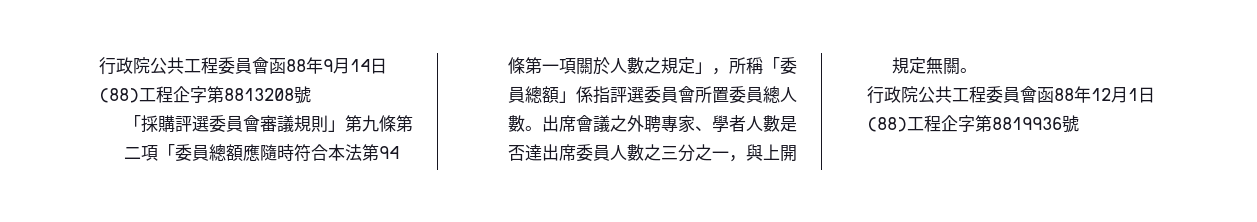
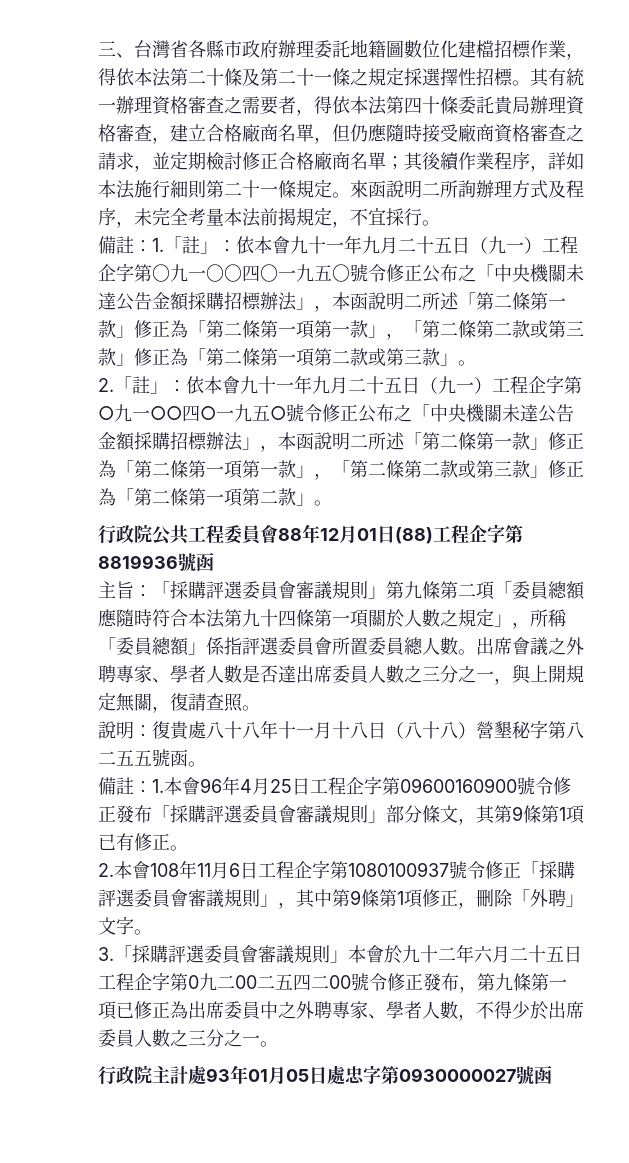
[98,57,387,75] [98,86,311,104] 行政院公共工程委員會函88年9月14日(88)工程企字第8813208號 // -> [97,40,584,60] [97,67,584,87] [97,96,585,116] [97,124,584,144] [97,151,584,172] [97,179,584,199] [97,207,440,228] [97,235,578,254] [97,263,584,283] [97,292,566,312] [97,320,584,340] [97,348,476,367] [97,375,582,394] [97,404,574,423] [97,432,584,452] [97,460,584,480] [97,488,332,507] [97,524,523,545] [97,552,214,571] [97,581,152,599] 三、台灣省各縣市政府辦理委託地籍圖數位化建檔招標作業，得依本法第二十條及第二十一條之規定採選擇性招標。其有統一辦理資格審查之需要者，得依本法第四十條委託貴局辦理資格審查，建立合格廠商名單，但仍應隨時接受廠商資格審查之請求，並定期檢討修正合格廠商名單；其後續作業程序，詳如本法施行細則第二十一條規定。來函說明二所詢辦理方式及程序，未完全考量本法前揭規定，不宜採行。 // 備註：1.「註」：依本會九十一年九月二十五日（九一）工程企字第〇九一〇〇四〇一九五〇號令修正公布之「中央機關未達公告金額採購招標辦法」，本函說明二所述「第二條第一款」修正為「第二條第一項第一款」，「第二條第二款或第三款」修正為「第二條第一項第二款或第三款」。 // 2.「註」：依本會九十一年九月二十五日（九一）工程企字第○九一○○四○一九五○號令修正公布之「中央機關未達公告金額採購招標辦法」，本函說明二所述「第二條第一款」修正為「第二條第一項第一款」，「第二條第二款或第三款」修正為「第二條第一項第二款」。 // 行政院公共工程委員會88年12月01日(88)工程企字第8819936號函 // 主旨：
[379,146,400,159] 94 -> [241,609,296,627] 九十四
[960,68,978,73] [866,86,1155,104] [866,115,1079,133] 。 // 行政院公共工程委員會函88年12月1日(88)工程企字第8819936號 -> [151,693,260,713] [97,720,584,740] [97,749,206,767] [97,776,571,795] [97,805,584,825] [97,833,188,851] [97,860,575,879] [97,889,584,909] [97,916,152,935] [97,944,582,964] [97,972,567,993] [97,1001,584,1021] [97,1029,278,1048] [97,1065,552,1085] ，復請查照。 // 說明：復貴處八十八年十一月十八日（八十八）營墾秘字第八二五五號函。 // 備註：1.本會96年4月25日工程企字第09600160900號令修正發布「採購評選委員會審議規則」部分條文，其第9條第1項已有修正。 // 2.本會108年11月6日工程企字第1080100937號令修正「採購評選委員會審議規則」，其中第9條第1項修正，刪除「外聘」文字。 // 3.「採購評選委員會審議規則」本會於九十二年六月二十五日工程企字第0九二00二五四二00號令修正發布，第九條第一項已修正為出席委員中之外聘專家、學者人數，不得少於出席委員人數之三分之一。 // 行政院主計處93年01月05日處忠字第0930000027號函

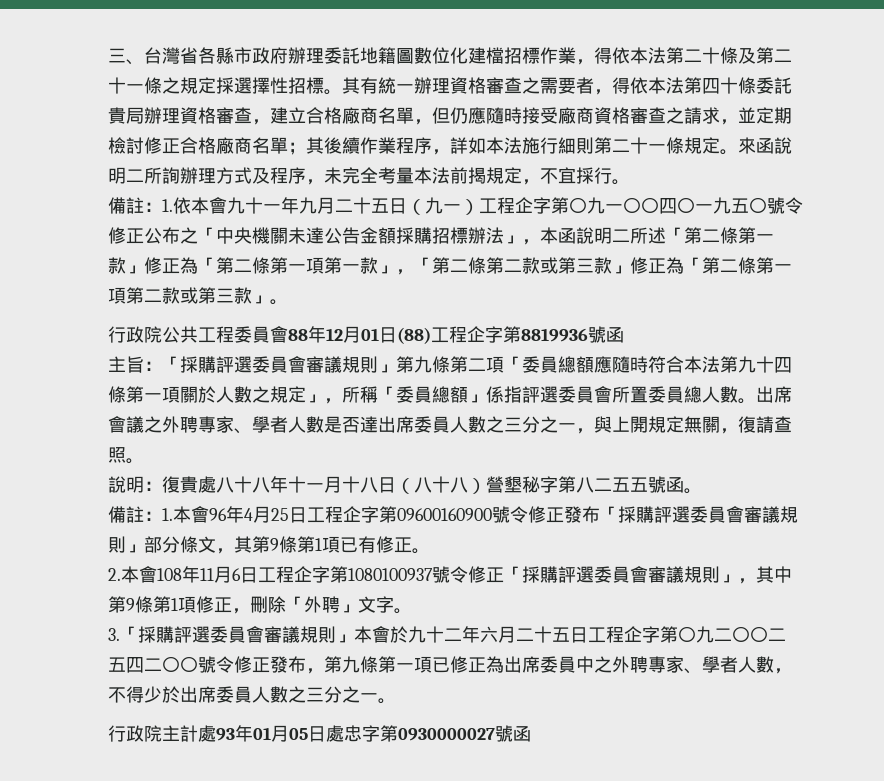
[163,236,236,254] 「註」： -> (173, 205) none
[97,375,582,394] [97,404,574,423] [97,432,584,452] [97,460,584,480] [97,488,332,507] // 2.「註」：依本會九十一年九月二十五日（九一）工程企字第○九一○○四○一九五○號令修正公布之「中央機關未達公告金額採購招標辦法」，本函說明二所述「第二條第一款」修正為「第二條第一項第一款」，「第二條第二款或第三款」修正為「第二條第一項第二款」。 -> (288, 302) none
[187,973,257,991] 0九二00 -> [677,626,768,643] 〇九二〇〇
[328,975,351,989] 00 -> [161,657,198,672] 〇〇

